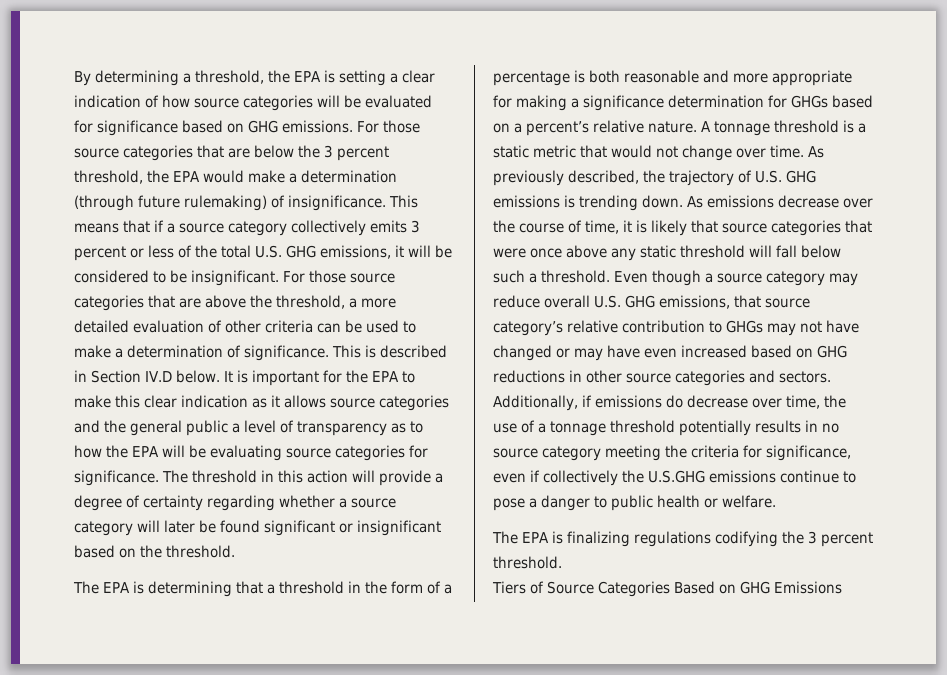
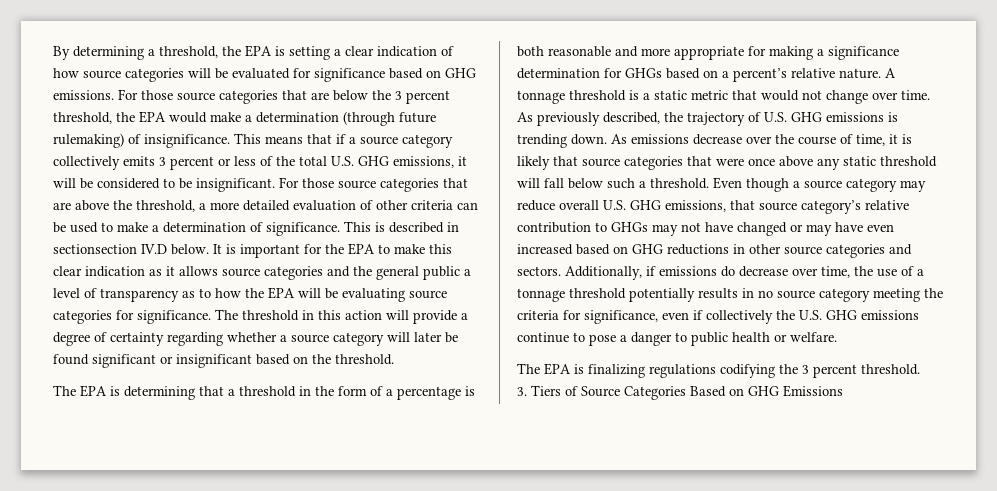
[91,370,141,383] Section -> [53,244,137,254] sectionsection
[648,470,705,483] U.S.GHG -> [799,310,857,320] U.S. GHG
(562, 562) none -> [517,387,527,396] 3.

